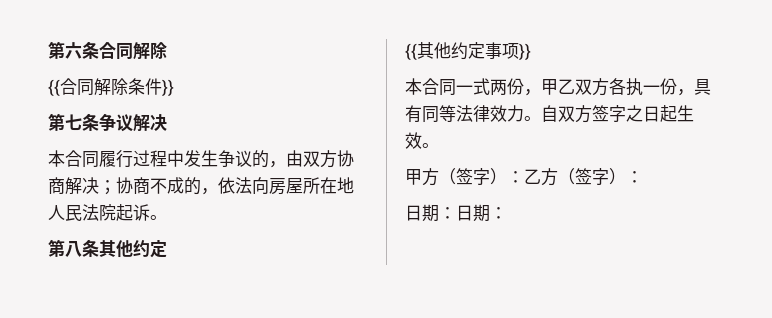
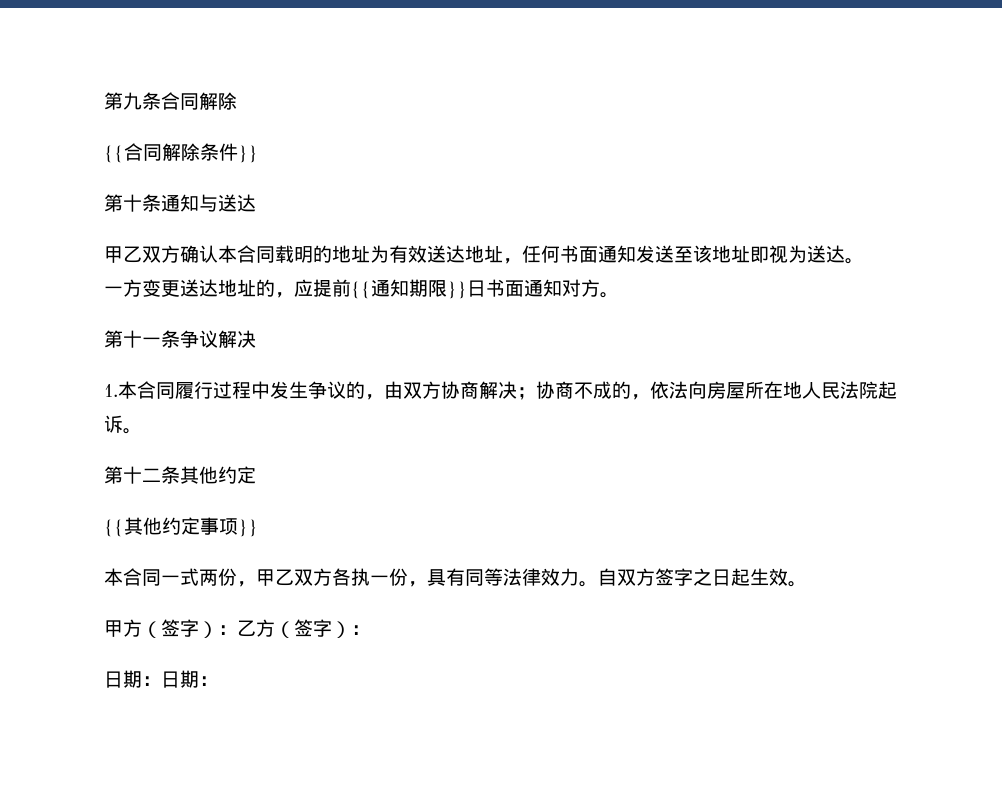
[48,41,82,59] 第六 -> [104,92,142,110] 第九
[65,114,82,131] 七 -> [123,194,256,212] [104,245,864,264] [104,279,619,299] [104,330,161,348] 十条通知与送达 // 甲乙双方确认本合同载明的地址为有效送达地址，任何书面通知发送至该地址即视为送达。 // 一方变更送达地址的，应提前{{通知期限}}日书面通知对方。 // 第十一
(167, 122) none -> [104,384,118,397] 1.
[65,241,82,257] 八 -> [123,466,161,484] 十二

